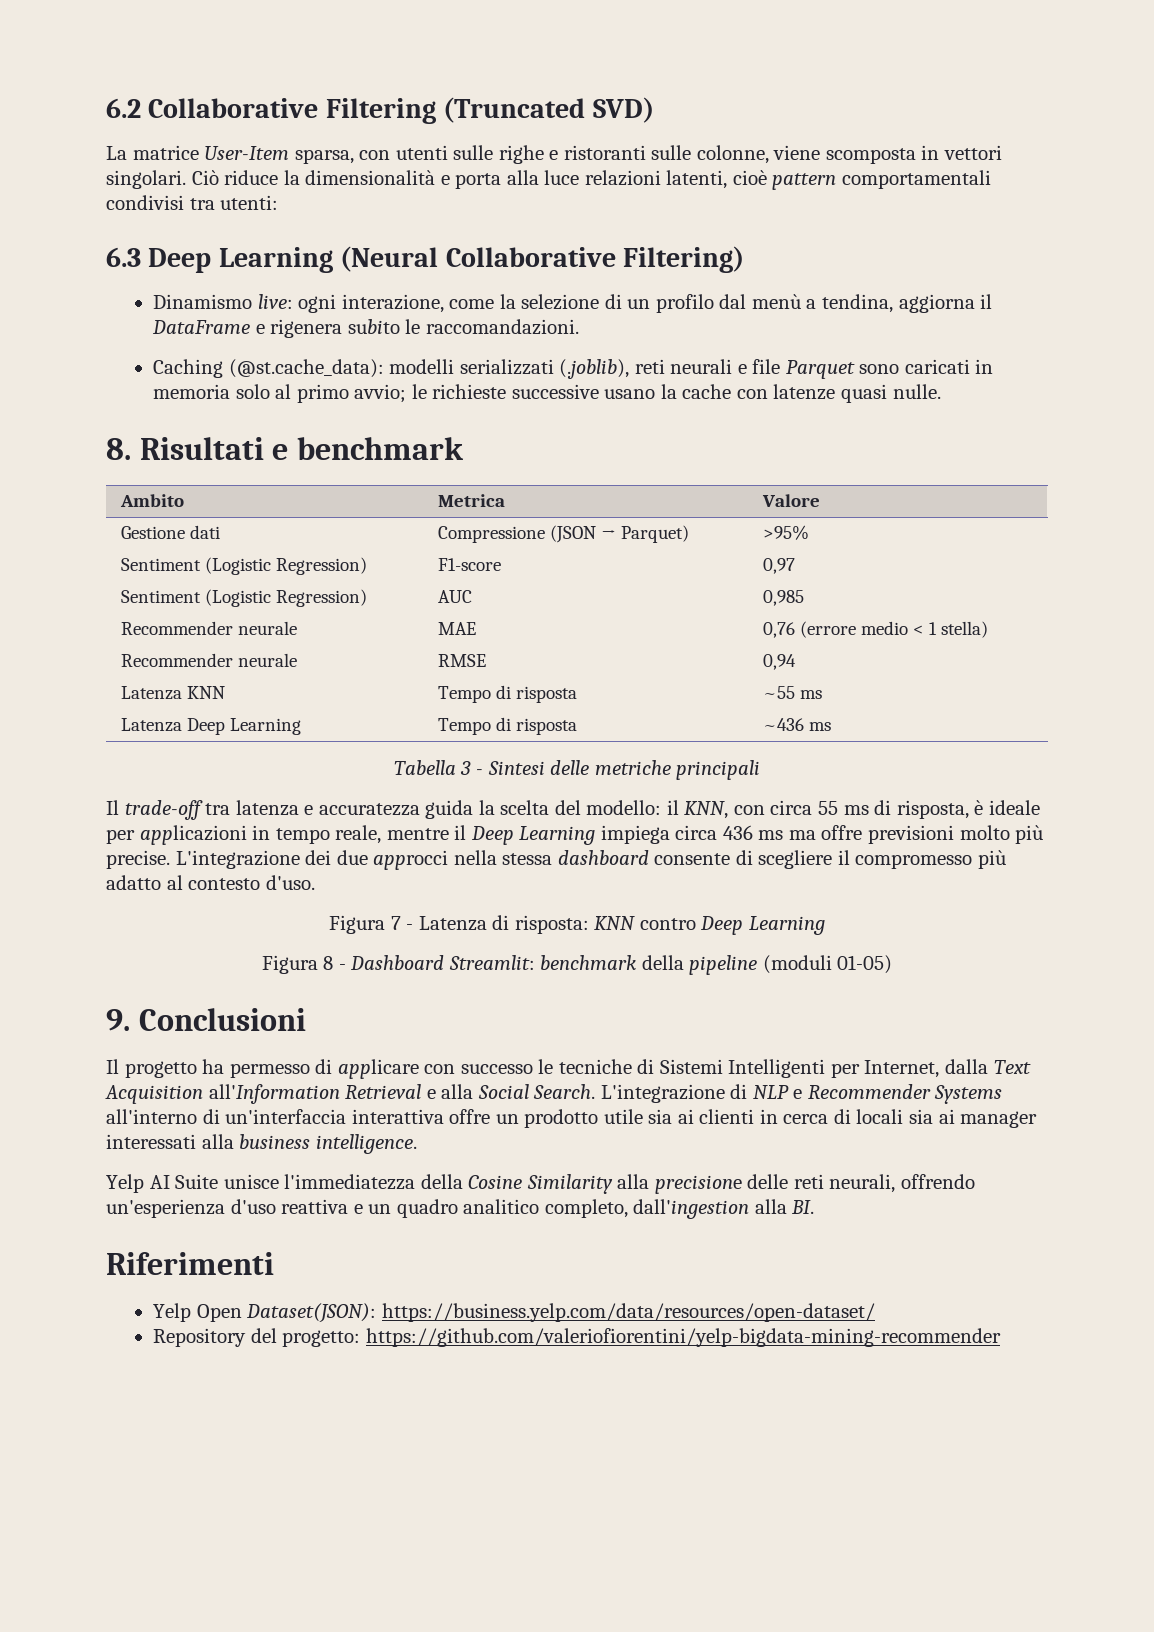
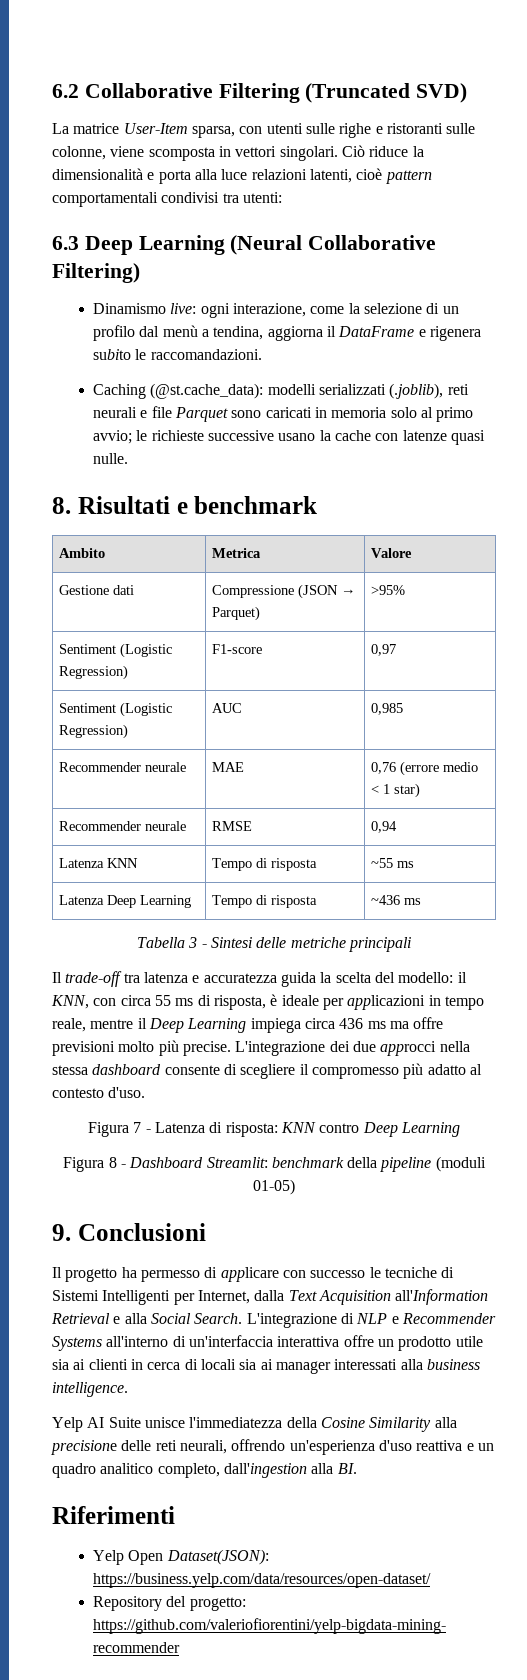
[941,621,989,638] stella) -> [394,783,421,798] star)

